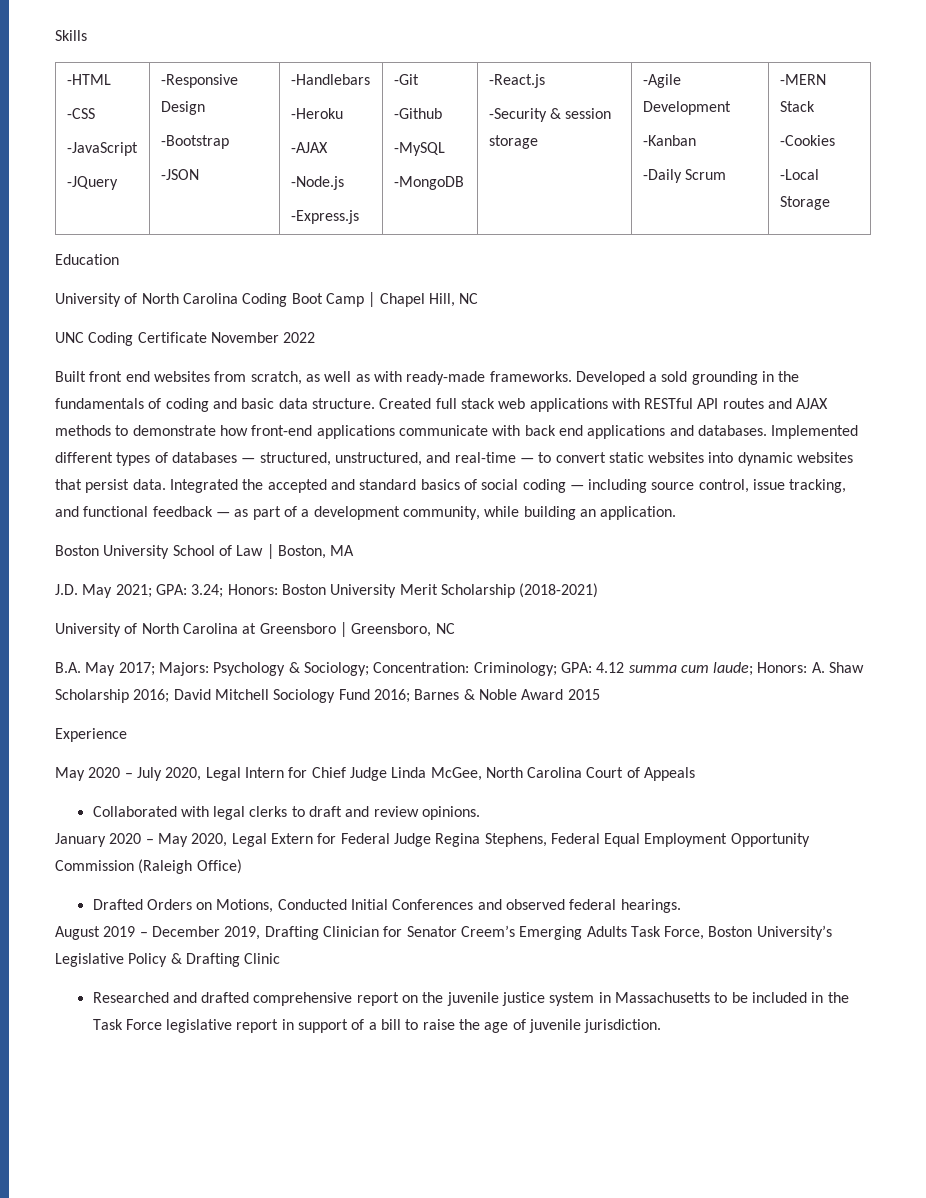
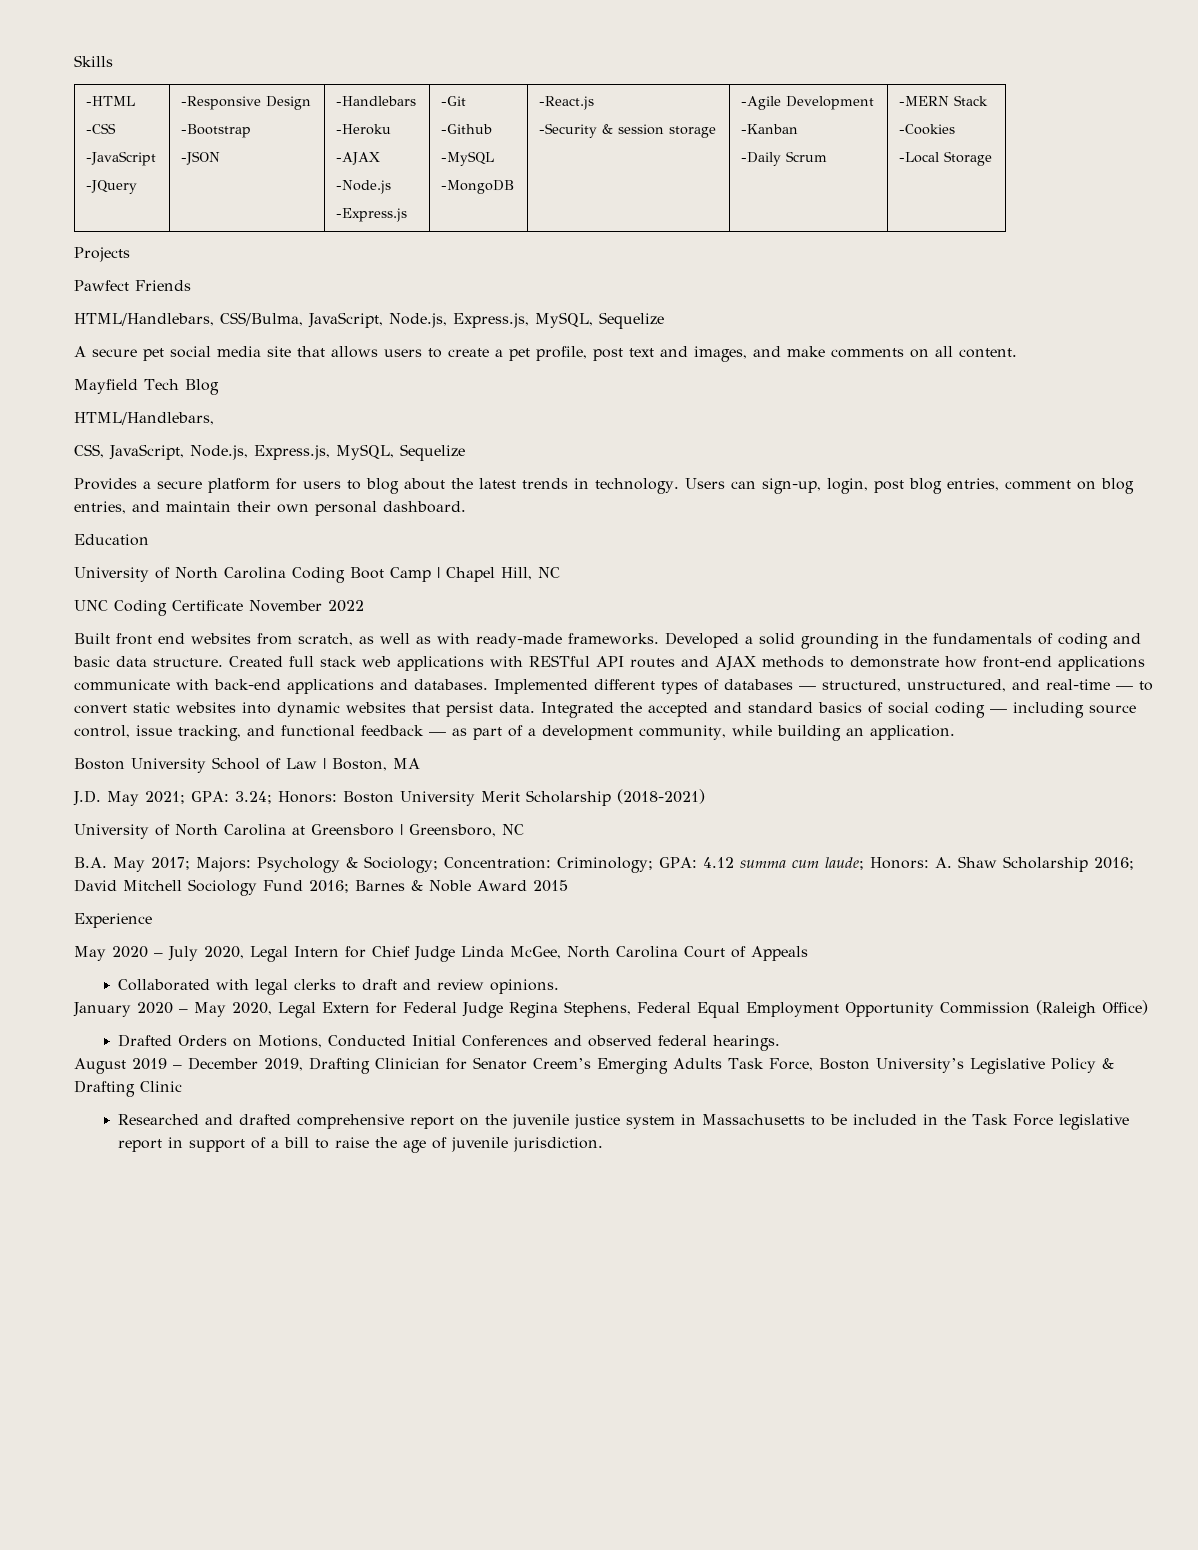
(830, 203) none -> [74,247,130,262] [74,280,191,291] [74,312,664,329] [74,346,1017,362] [74,379,219,395] [74,412,214,425] [74,444,465,461] [74,478,1134,494] [74,501,466,516] // Projects // Pawfect Friends // HTML/Handlebars, CSS/Bulma, JavaScript, Node.js, Express.js, MySQL, Sequelize // A secure pet social media site that allows users to create a pet profile, post text and images, and make comments on all content. // Mayfield Tech Blog // HTML/Handlebars, // CSS, JavaScript, Node.js, Express.js, MySQL, Sequelize // Provides a secure platform for users to blog about the latest trends in technology. Users can sign-up, login, post blog entries, comment on blog entries, and maintain their own personal dashboard.
[661,371,688,382] sold -> [759,633,795,645] solid
[524,425,583,436] back end -> [214,679,281,690] back-end

